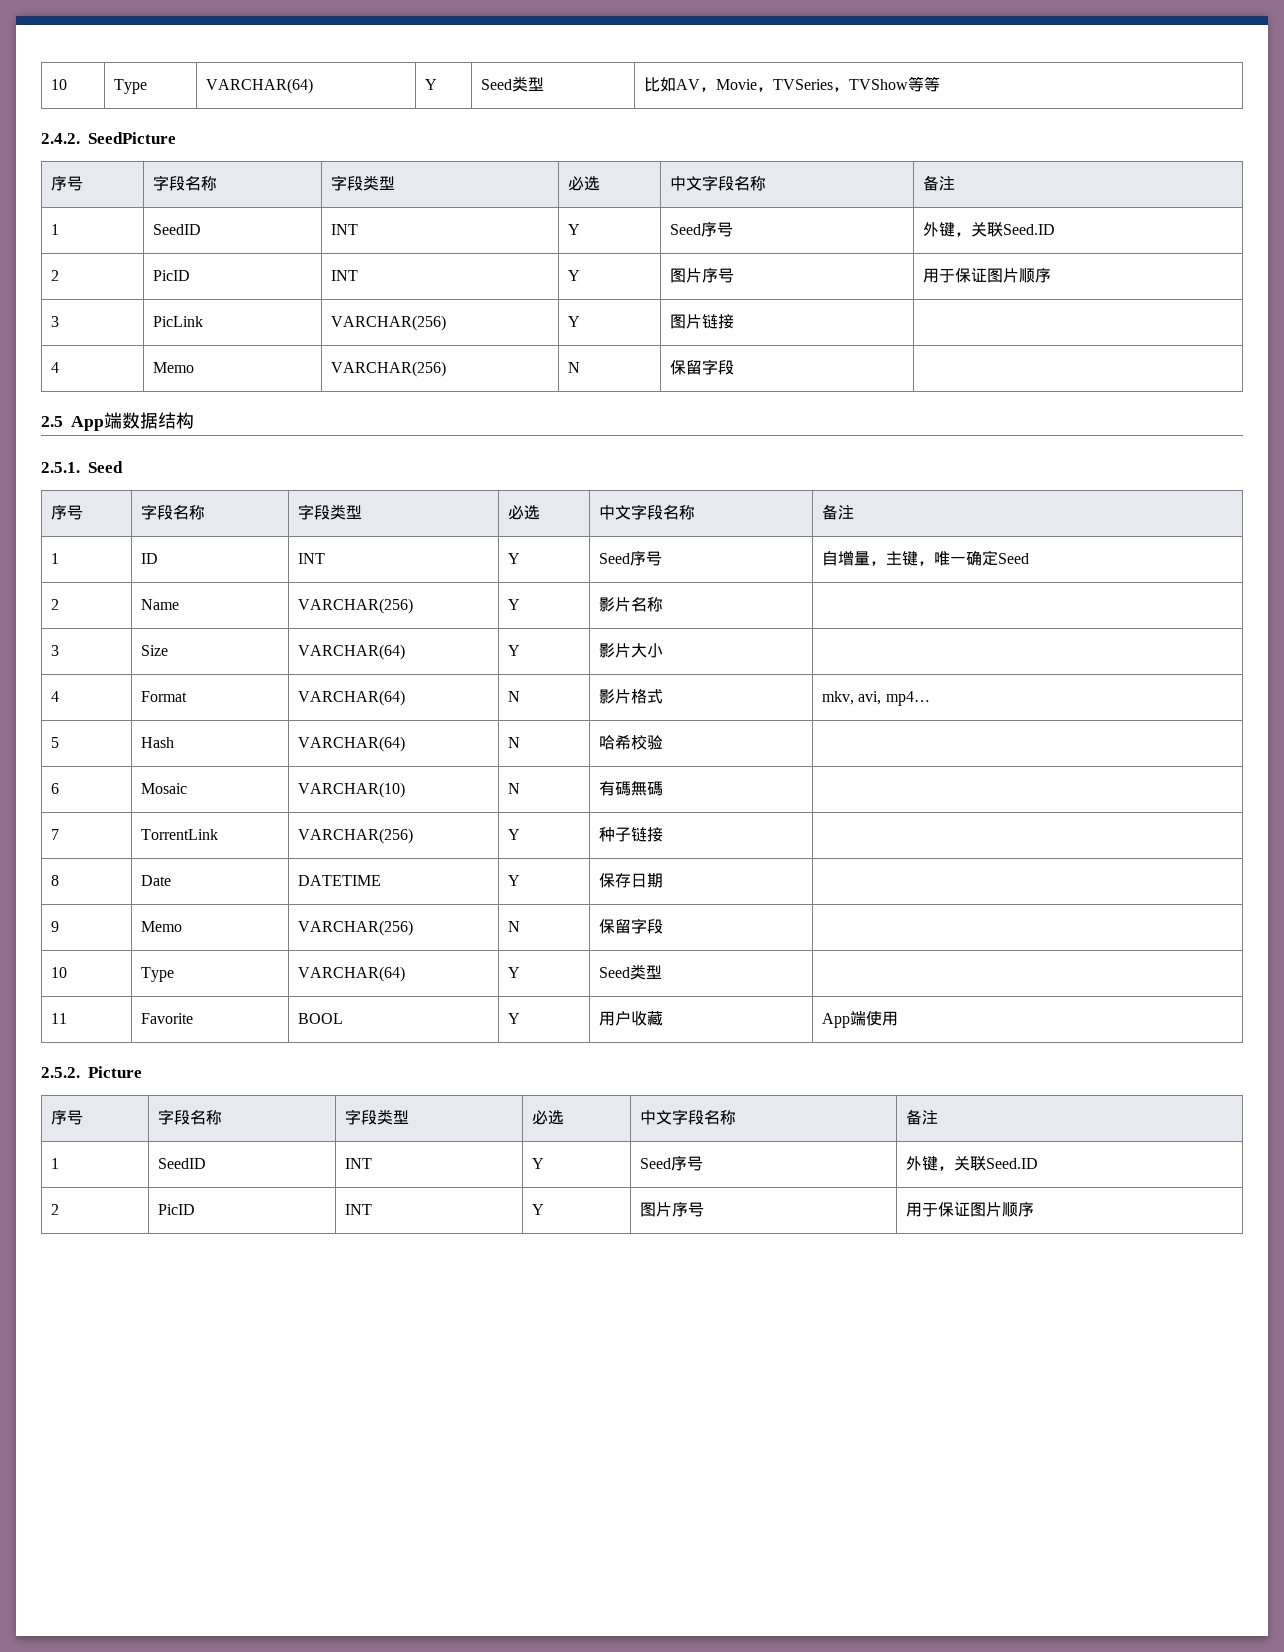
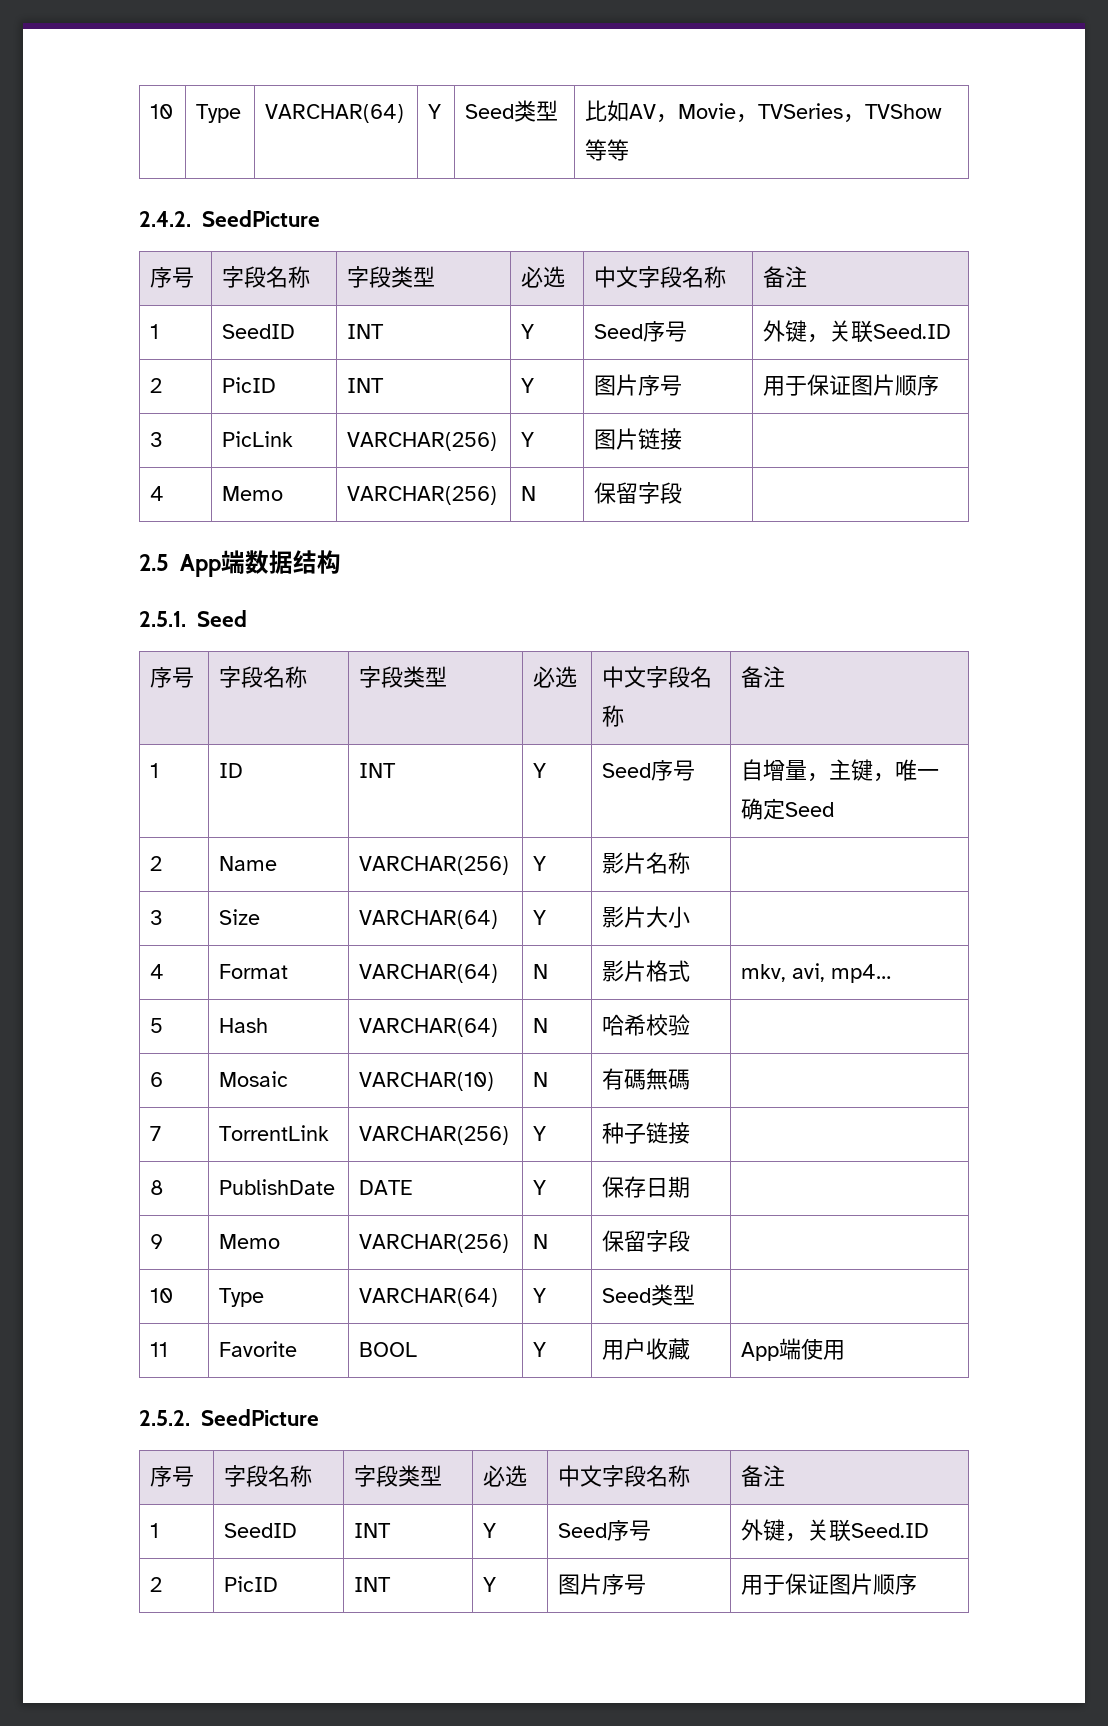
[141,875,172,886] [298,875,382,886] Date | DATETIME -> [219,1179,336,1195] [359,1180,413,1195] PublishDate | DATE
[88,1066,142,1078] Picture -> [201,1409,319,1426] SeedPicture

